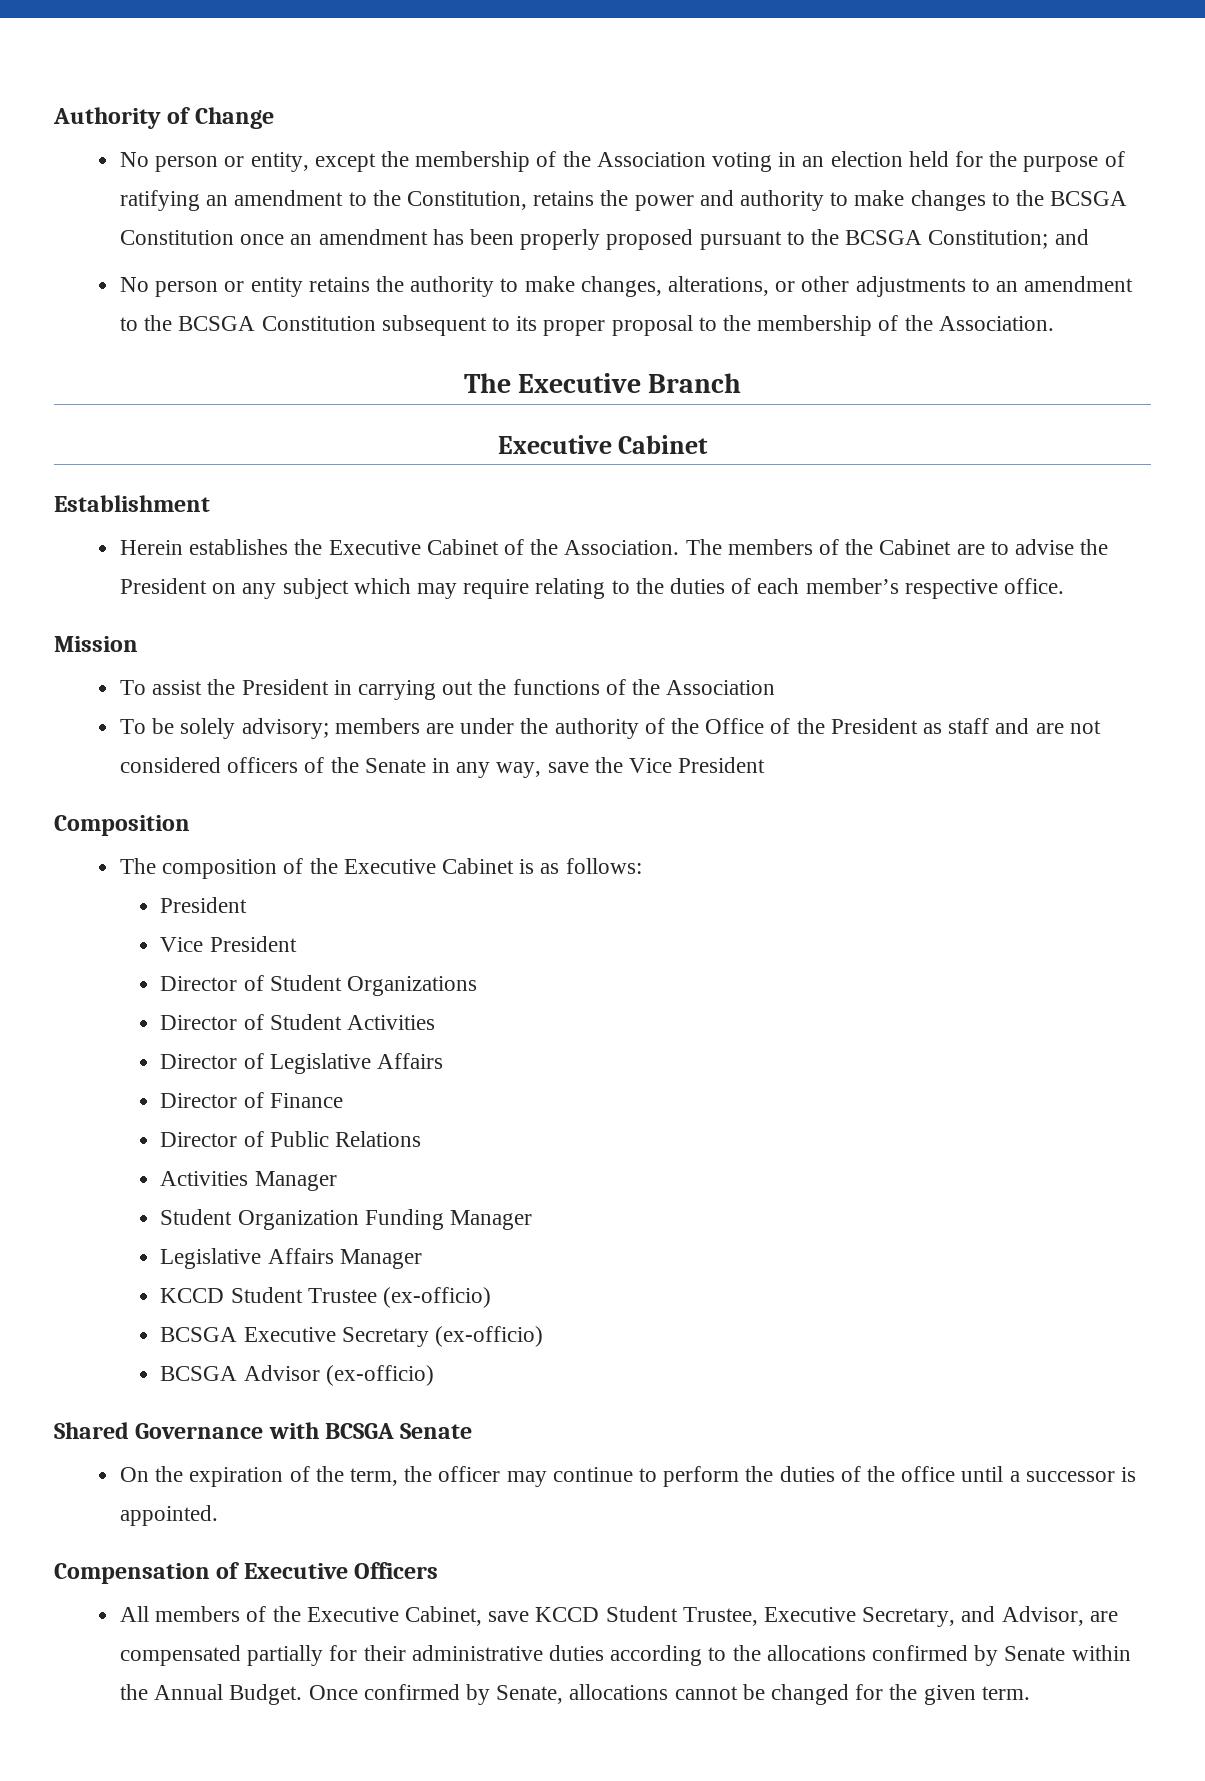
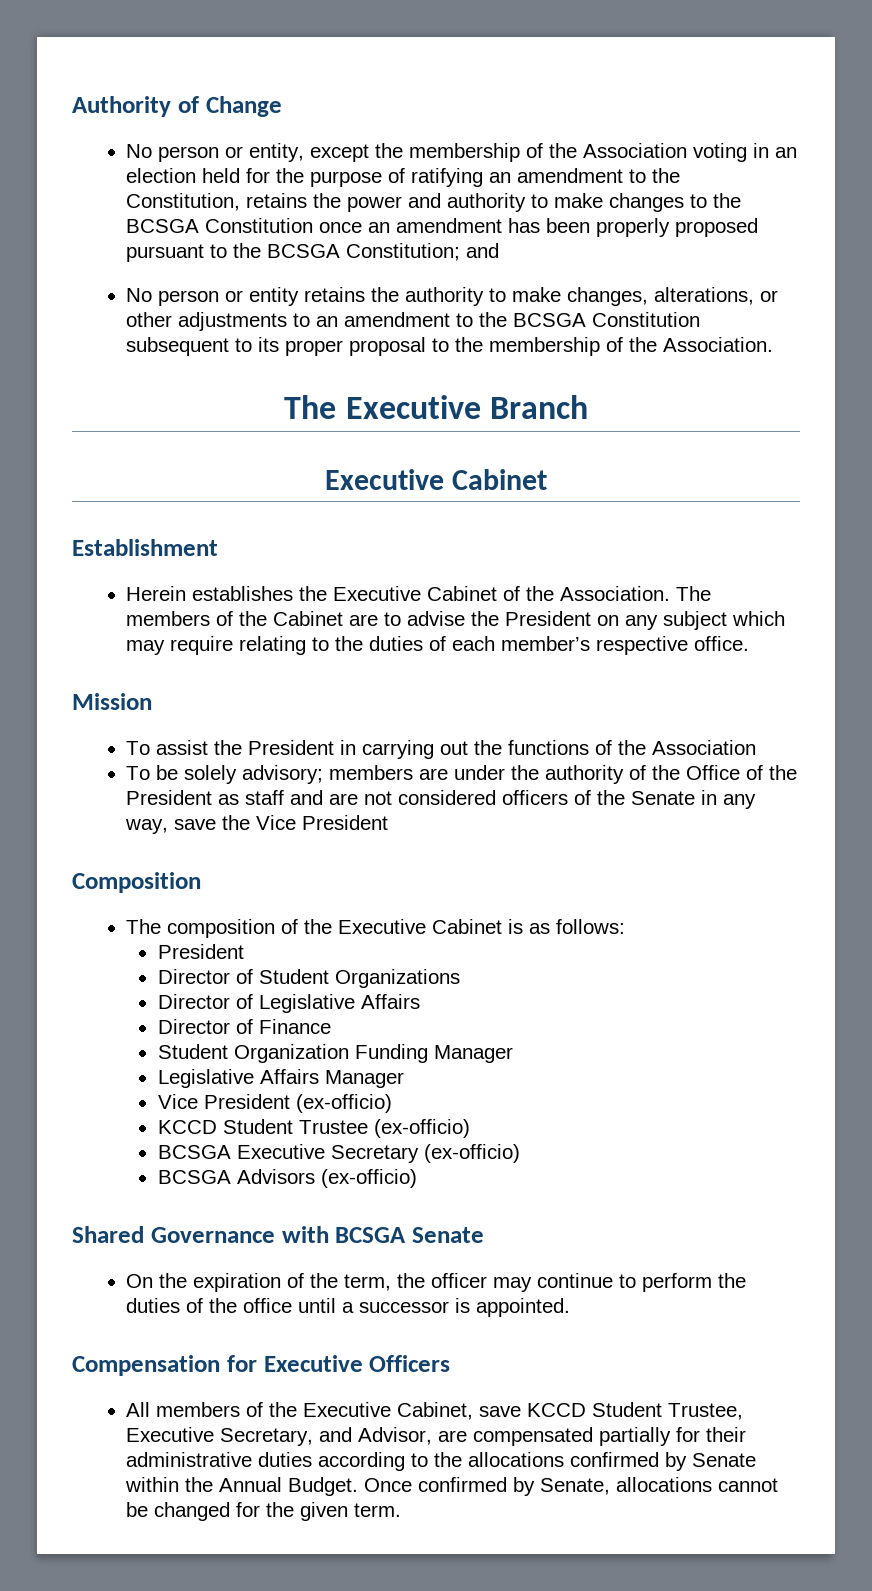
[160,936,297,952] // Vice President -> (244, 951) none
[160,1014,436,1030] // Director of Student Activities -> (460, 978) none
[160,1131,422,1147] [160,1171,337,1191] // Director of Public Relations // Activities Manager -> (331, 1026) none
(422, 1259) none -> [157,1094,392,1113] // Vice President (ex-officio)
[243,1365,320,1381] Advisor -> [236,1169,315,1184] Advisors
[216,1562,240,1579] of -> [226,1355,257,1372] for

